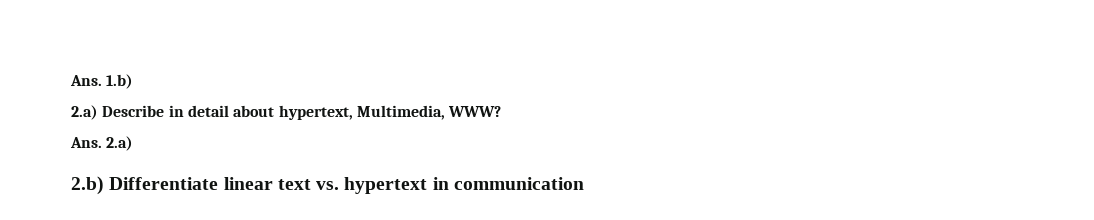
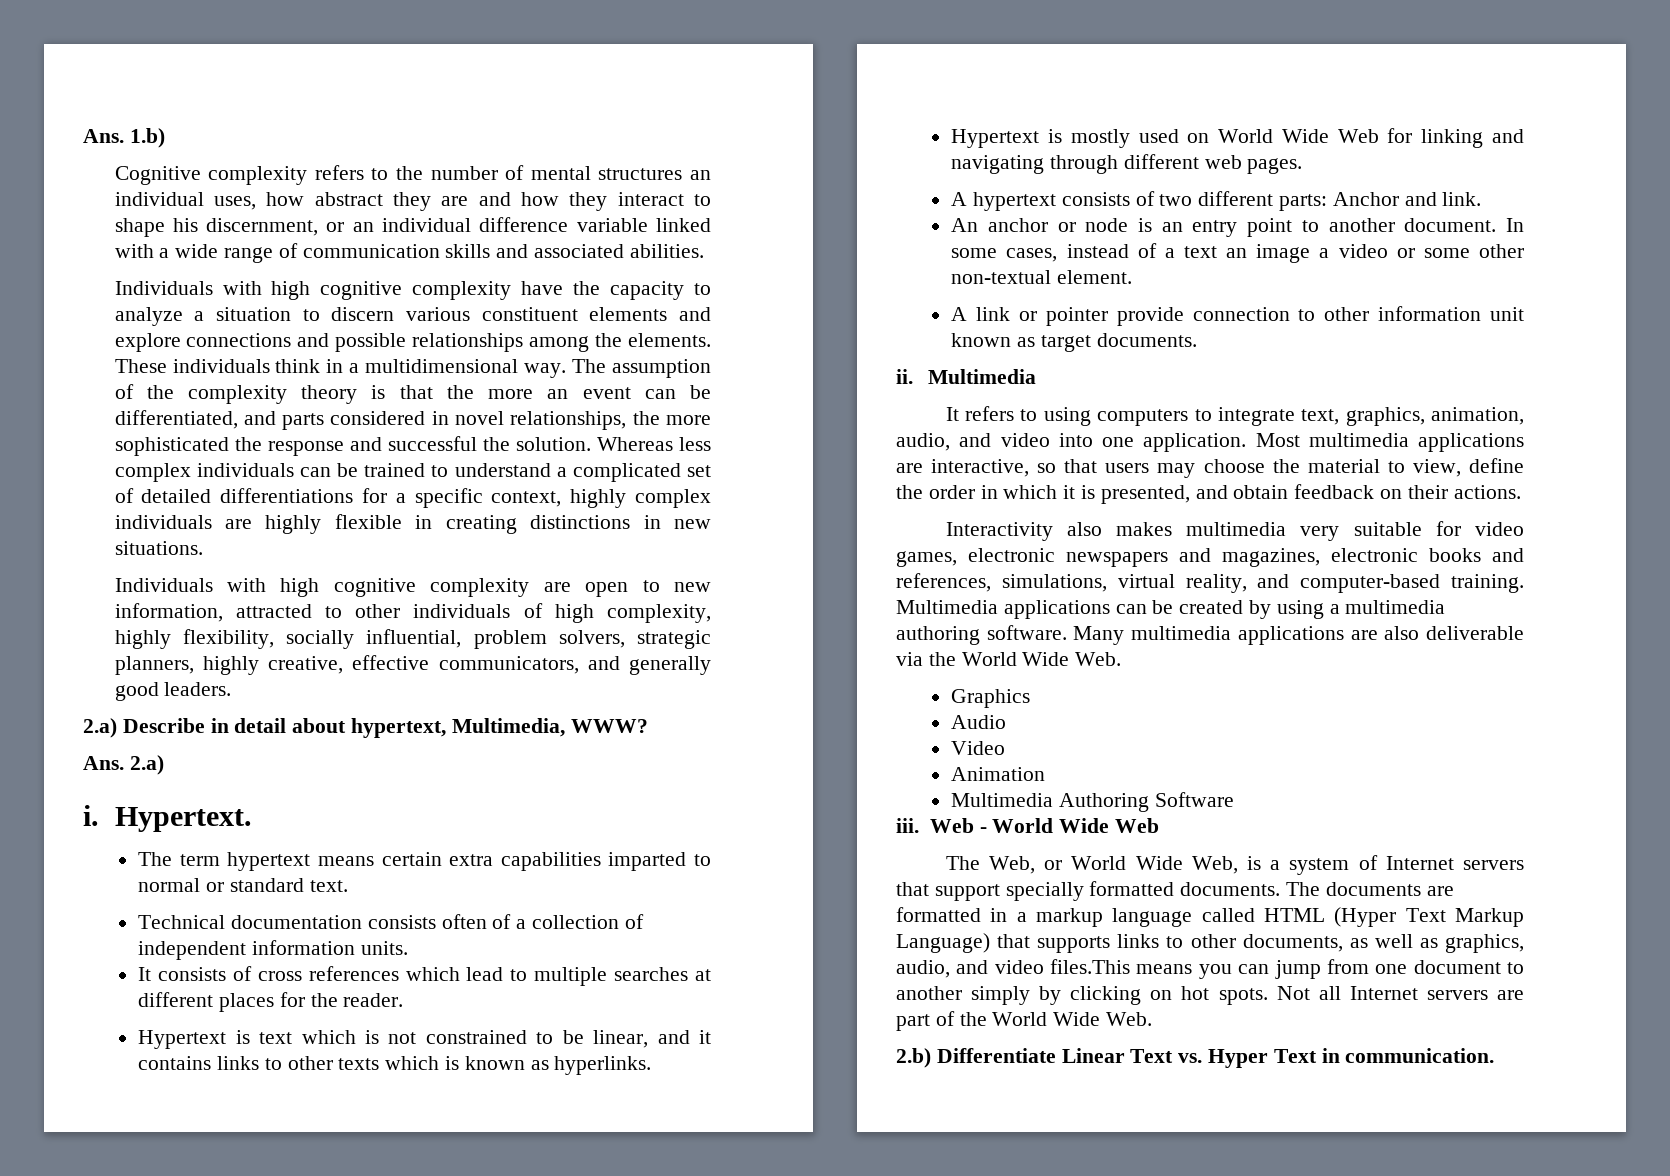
(134, 81) none -> [114,165,711,185] [114,192,712,211] [114,217,711,237] [114,243,704,263] [114,281,711,300] [114,307,711,326] [114,333,711,352] [114,359,711,378] [114,384,711,404] [114,410,711,430] [114,436,711,456] [114,463,711,482] [114,488,711,508] [114,514,711,534] [114,541,203,555] [114,578,711,597] [114,603,711,623] [114,629,711,649] [114,655,711,675] [114,682,232,701] // Cognitive complexity refers to the number of mental structures an individual uses, how abstract they are and how they interact to shape his discernment, or an individual difference variable linked with a wide range of communication skills and associated abilities. // Individuals with high cognitive complexity have the capacity to analyze a situation to discern various constituent elements and explore connections and possible relationships among the elements. These individuals think in a multidimensional way. The assumption of the complexity theory is that the more an event can be differentiated, and parts considered in novel relationships, the more sophisticated the response and successful the solution. Whereas less complex individuals can be trained to understand a complicated set of detailed differentiations for a specific context, highly complex individuals are highly flexible in creating distinctions in new situations. // Individuals with high cognitive complexity are open to new information, attracted to other individuals of high complexity, highly flexibility, socially influential, problem solvers, strategic planners, highly creative, effective communicators, and generally good leaders.
[71,176,584,195] 2.b) Differentiate linear text vs. hypertext in communication -> [83,805,252,832] [138,852,711,871] [138,878,348,892] [138,914,644,929] [138,940,408,960] [138,966,711,986] [138,992,404,1012] [138,1030,711,1049] [138,1056,652,1075] [951,128,1524,148] [951,154,1303,174] [951,191,1482,211] [951,218,1524,237] [951,243,1524,263] [951,270,1133,284] [951,306,1524,326] [951,333,1197,352] [896,369,1036,384] [945,406,1524,426] [896,433,1524,452] [896,458,1524,478] [896,484,1521,504] [945,521,1524,541] [896,548,1524,567] [896,573,1524,593] [896,600,1446,619] [896,625,1524,645] [896,652,1122,666] [951,689,1031,708] [951,715,1007,729] [951,741,1006,755] [951,767,1046,781] [951,792,1234,812] [896,818,1159,833] [945,855,1524,875] [896,881,1454,901] [896,907,1524,927] [896,933,1524,953] [896,959,1524,979] [896,986,1524,1005] [896,1011,1153,1031] [896,1048,1495,1068] i. Hypertext. // The term hypertext means certain extra capabilities imparted to normal or standard text. // Technical documentation consists often of a collection of independent information units. // It consists of cross references which lead to multiple searches at different places for the reader. // Hypertext is text which is not constrained to be linear, and it contains links to other texts which is known as hyperlinks. // Hypertext is mostly used on World Wide Web for linking and navigating through different web pages. // A hypertext consists of two different parts: Anchor and link. // An anchor or node is an entry point to another document. In some cases, instead of a text an image a video or some other non-textual element. // A link or pointer provide connection to other information unit known as target documents. // ii. Multimedia // It refers to using computers to integrate text, graphics, animation, audio, and video into one application. Most multimedia applications are interactive, so that users may choose the material to view, define the order in which it is presented, and obtain feedback on their actions. // Interactivity also makes multimedia very suitable for video games, electronic newspapers and magazines, electronic books and references, simulations, virtual reality, and computer-based training. Multimedia applications can be created by using a multimedia authoring software. Many multimedia applications are also deliverable via the World Wide Web. // Graphics // Audio // Video // Animation // Multimedia Authoring Software // iii. Web - World Wide Web // The Web, or World Wide Web, is a system of Internet servers that support specially formatted documents. The documents are formatted in a markup language called HTML (Hyper Text Markup Language) that supports links to other documents, as well as graphics, audio, and video files.This means you can jump from one document to another simply by clicking on hot spots. Not all Internet servers are part of the World Wide Web. // 2.b) Differentiate Linear Text vs. Hyper Text in communication.

